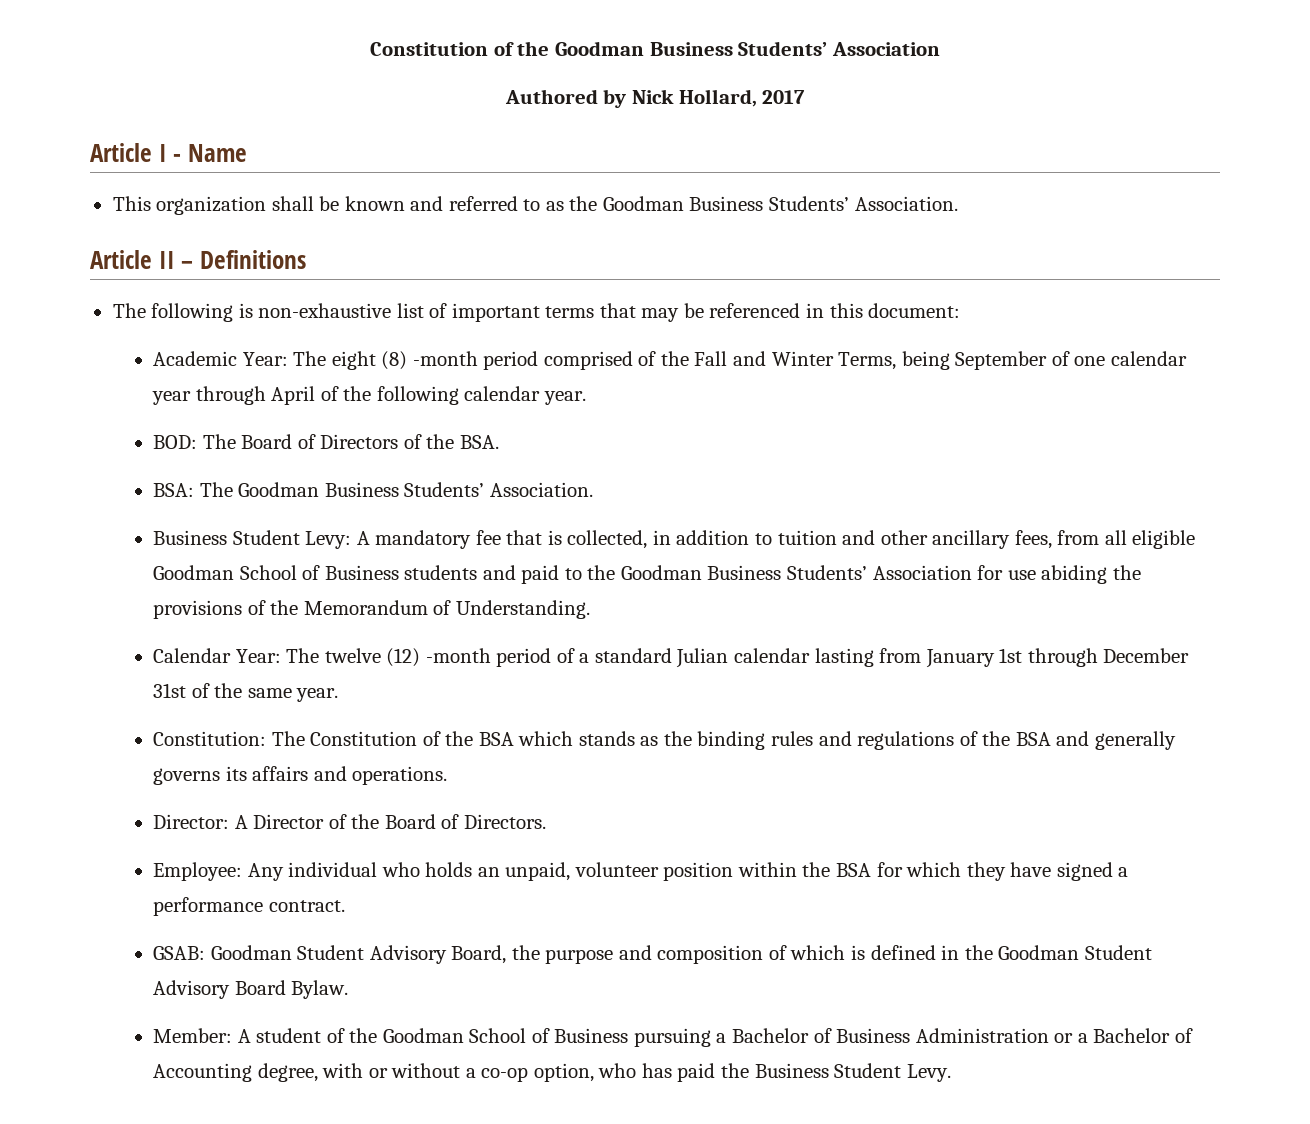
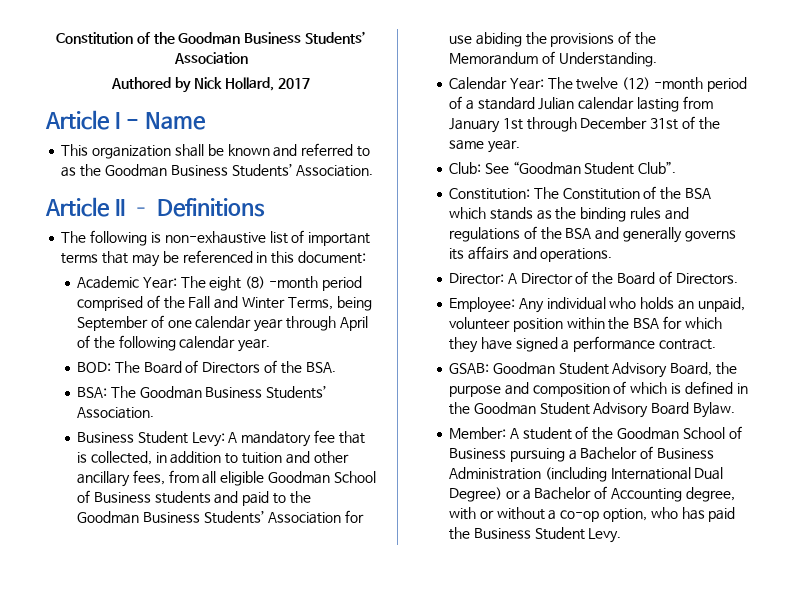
(339, 695) none -> [449,161,677,175] // Club: See “Goodman Student Club”.
(1049, 1035) none -> [544,467,724,482] [449,487,503,502] (including International Dual Degree)

